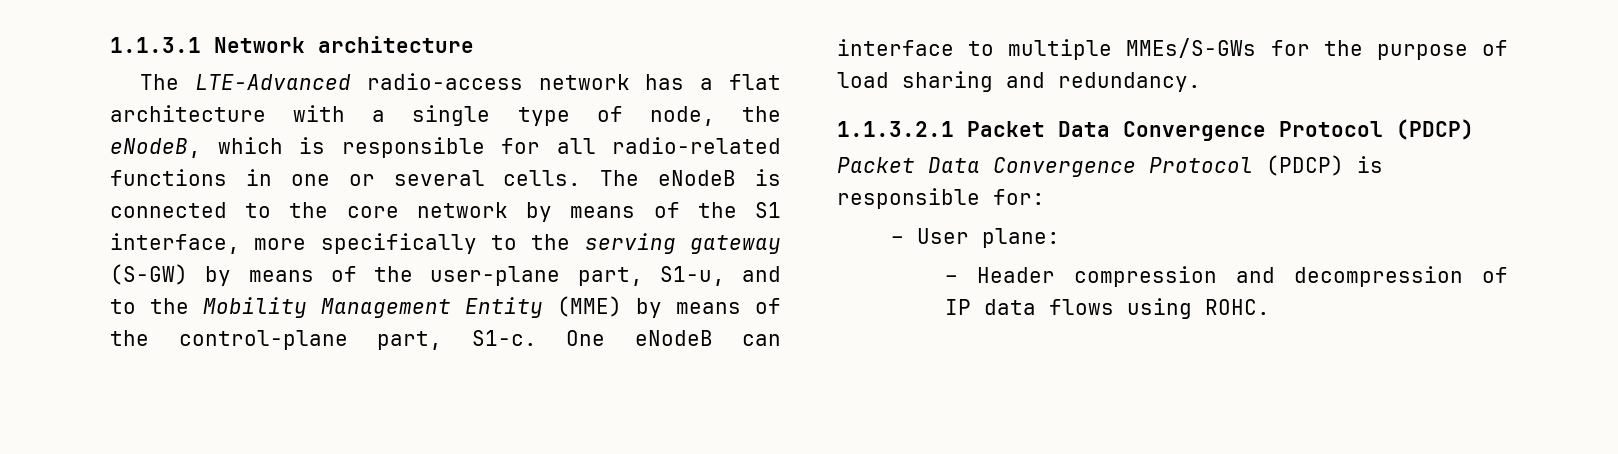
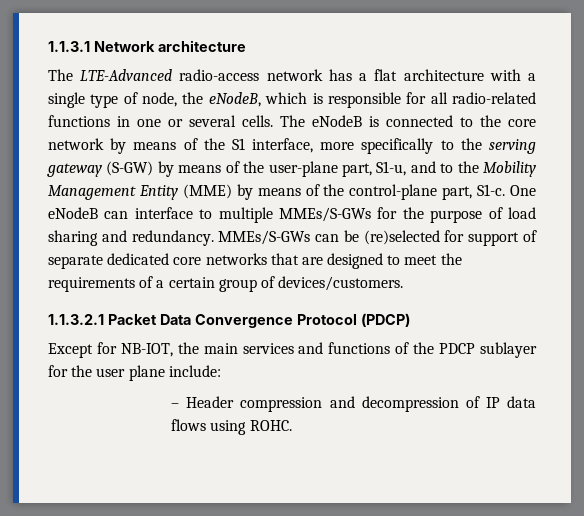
(1201, 82) none -> [218,230,537,246] [48,253,462,269] [48,276,404,292] MMEs/S-GWs can be (re)selected for support of separate dedicated core networks that are designed to meet the requirements of a certain group of devices/customers.
[837,155,1383,177] [837,188,1045,209] [890,228,1060,248] Packet Data Convergence Protocol (PDCP) is responsible for: // – User plane: -> [48,342,538,358] [48,365,221,381] Except for NB-IOT, the main services and functions of the PDCP sublayer for the user plane include:

